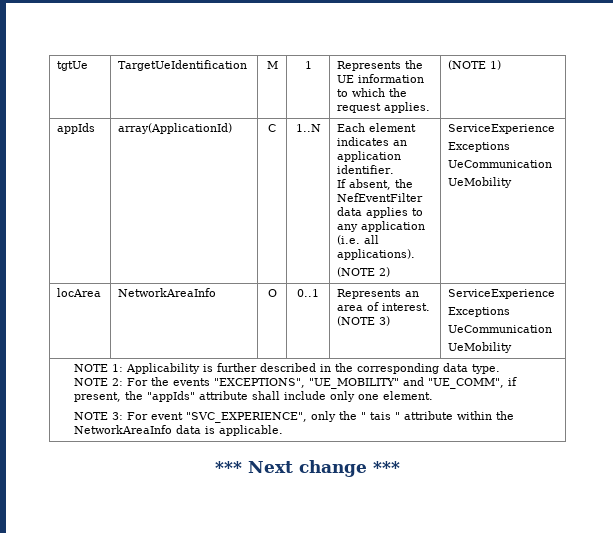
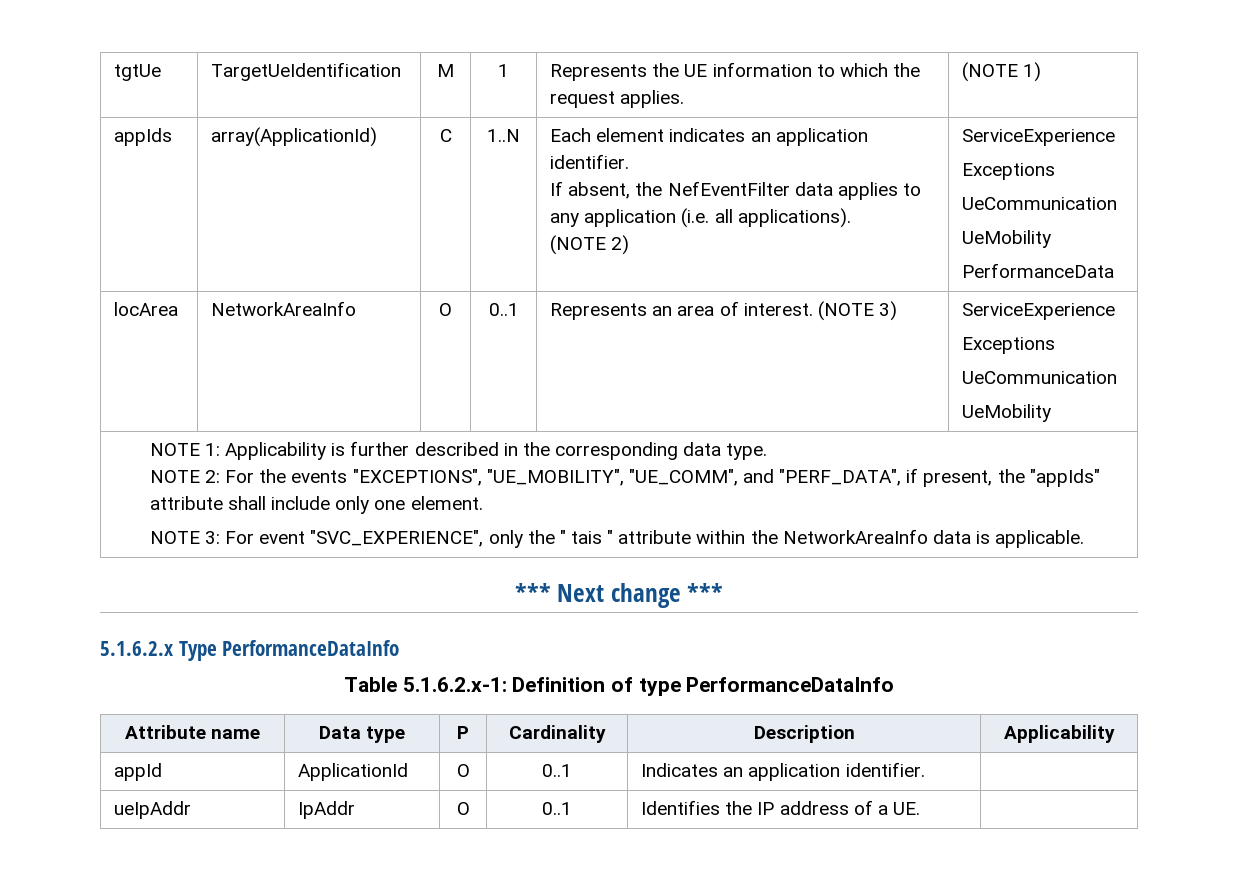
(513, 182) none -> [962,263,1115,278] // PerformanceData
[308,377,504,389] "UE_MOBILITY" and "UE_COMM", -> [486,469,902,486] "UE_MOBILITY", "UE_COMM", and "PERF_DATA",
(400, 467) none -> [100,640,400,661] [343,677,895,696] [124,725,261,739] [318,726,406,743] [457,726,469,739] [508,725,606,743] [753,725,855,743] [1003,725,1115,743] [114,763,163,781] [298,763,409,781] [456,764,470,777] [542,764,572,777] [641,762,925,781] [114,801,192,819] [298,801,356,819] [456,802,470,815] [542,802,572,815] [641,800,920,815] // 5.1.6.2.x Type PerformanceDataInfo // Table 5.1.6.2.x-1: Definition of type PerformanceDataInfo // Attribute name | Data type | P | Cardinality | Description | Applicability // appId | ApplicationId | O | 0..1 | Indicates an application identifier. | // ueIpAddr | IpAddr | O | 0..1 | Identifies the IP address of a UE. |

